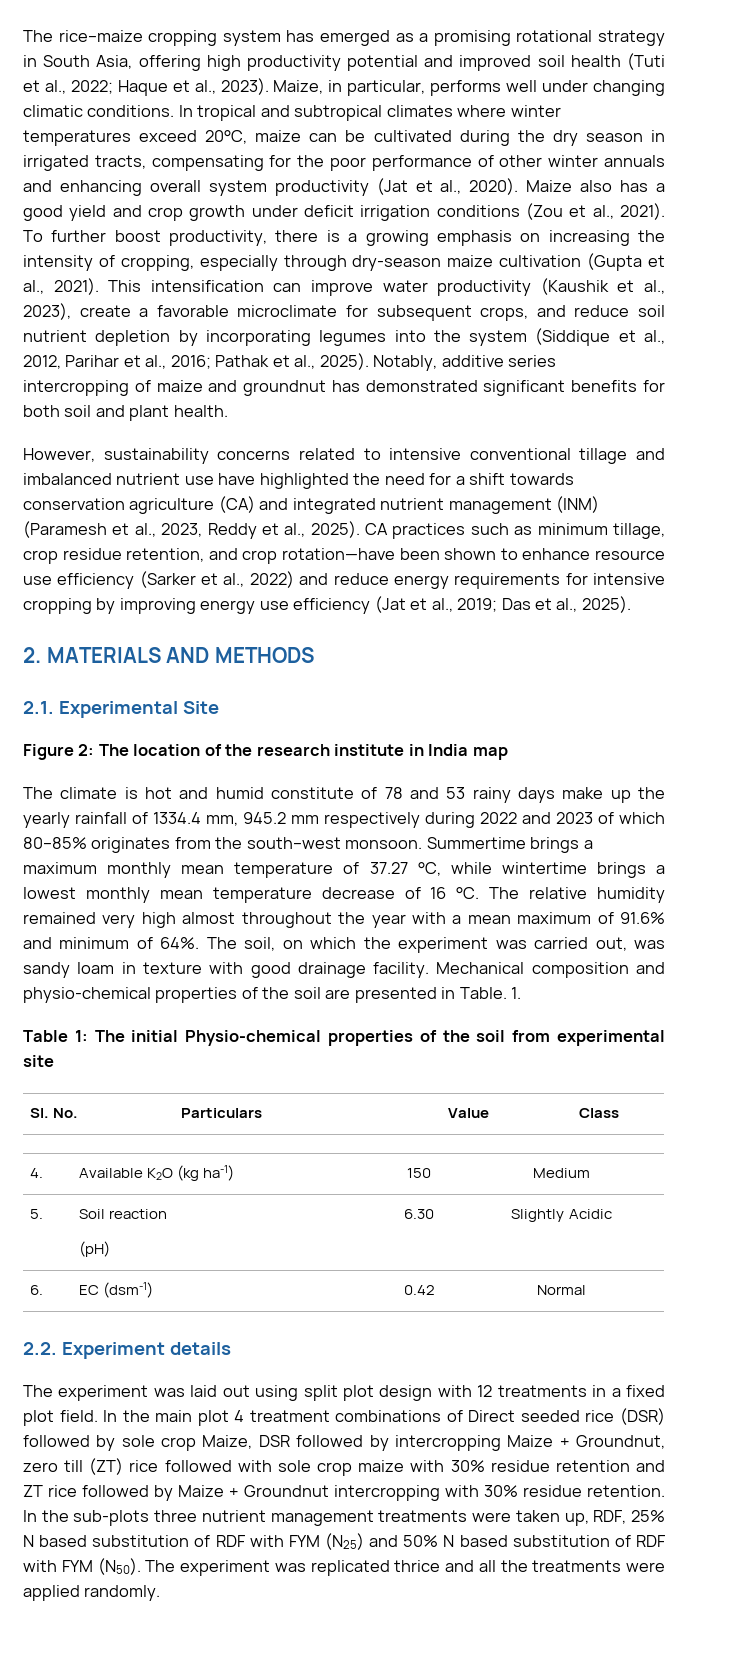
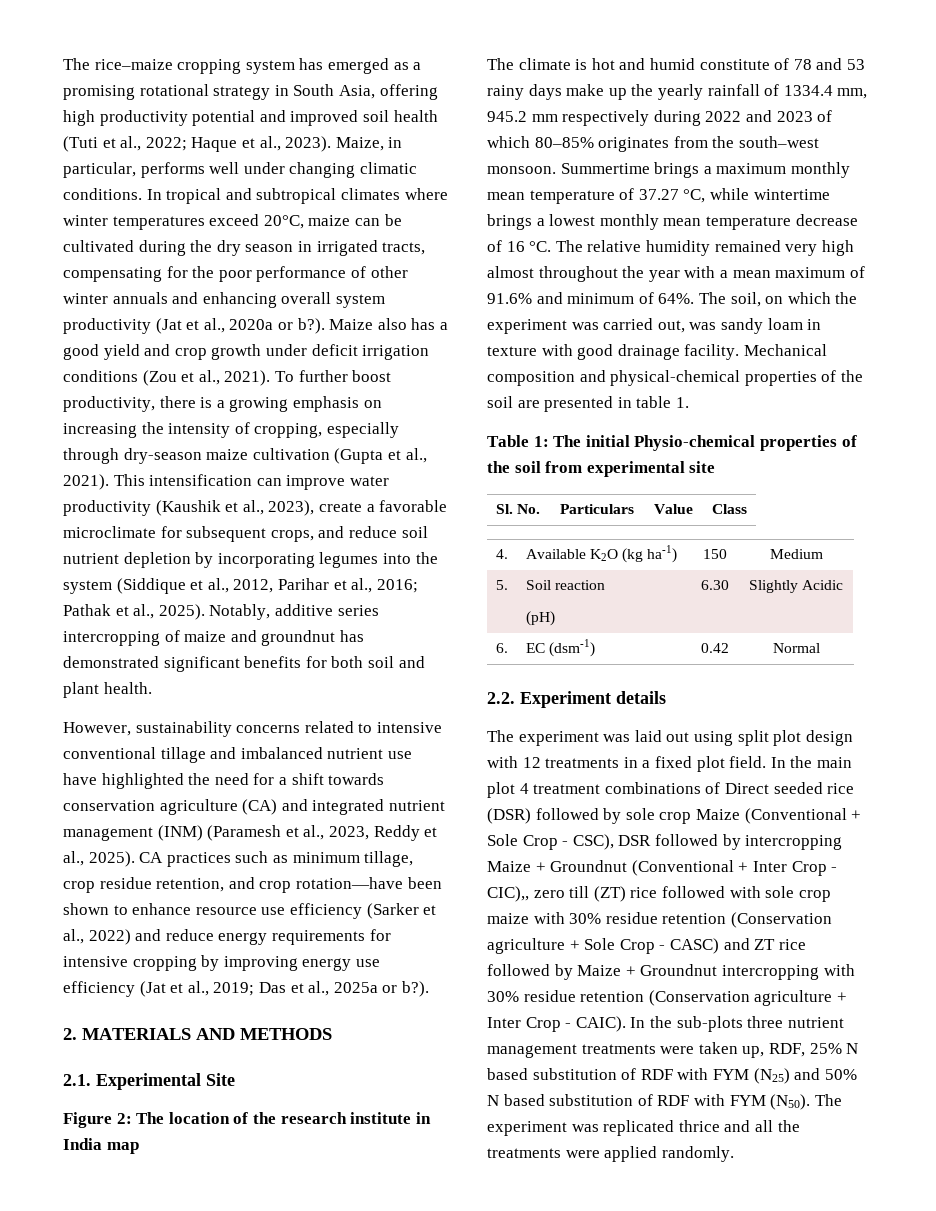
[469,178,519,195] 2020). -> [229,318,325,334] 2020a or b?).
[581,596,631,613] 2025). -> [333,981,429,997] 2025a or b?).
[23,987,151,1003] physio-chemical -> [610,370,741,386] physical-chemical
[459,987,507,999] Table. -> [636,396,672,408] table
[202,1435,253,1449] Maize, -> [695,808,862,824] [487,834,614,850] Maize (Conventional + Sole Crop - CSC),
[576,1435,666,1449] Groundnut, -> [550,860,838,876] [487,886,529,902] Groundnut (Conventional + Inter Crop - CIC),,
(630, 1466) none -> [730,912,832,928] [487,938,719,954] (Conservation agriculture + Sole Crop - CASC)
[587,1485,665,1497] retention. -> [580,990,847,1006] [487,1016,626,1032] retention (Conservation agriculture + Inter Crop - CAIC).

